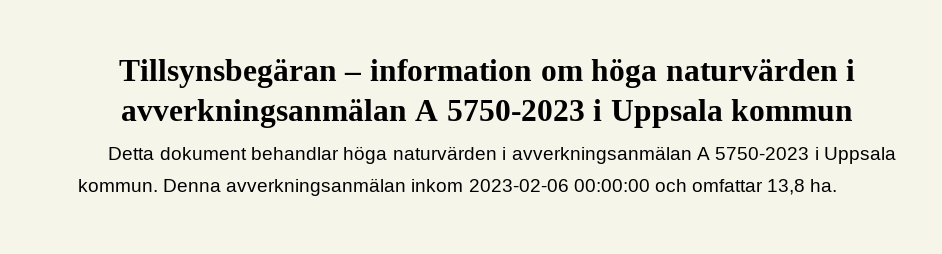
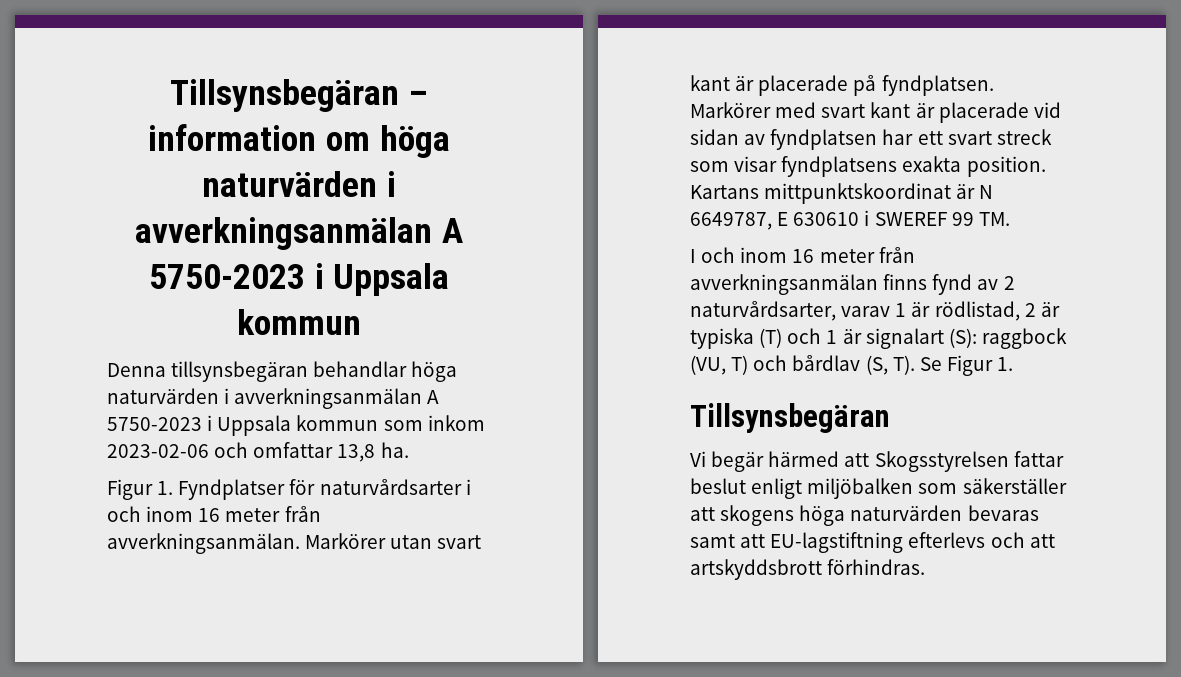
[108,147,247,160] Detta dokument -> [107,361,309,382] Denna tillsynsbegäran
[78,178,407,196] kommun. Denna avverkningsanmälan -> [296,415,423,431] kommun som
[573,179,650,192] 00:00:00 -> (209, 451) none
(838, 185) none -> [107,479,471,500] [107,506,321,522] [107,533,482,554] [690,75,994,96] [690,102,1061,123] [690,129,1052,150] [690,156,1046,177] [690,183,994,204] [690,210,1010,230] [690,247,915,263] [690,274,1015,295] [690,301,1060,321] [690,328,1067,349] [690,355,1014,376] [690,403,890,433] [690,451,1064,472] [690,478,1067,499] [690,505,1039,526] [690,532,1055,553] [690,559,926,580] // Figur 1. Fyndplatser för naturvårdsarter i och inom 16 meter från avverkningsanmälan. Markörer utan svart kant är placerade på fyndplatsen. Markörer med svart kant är placerade vid sidan av fyndplatsen har ett svart streck som visar fyndplatsens exakta position. Kartans mittpunktskoordinat är N 6649787, E 630610 i SWEREF 99 TM. // I och inom 16 meter från avverkningsanmälan finns fynd av 2 naturvårdsarter, varav 1 är rödlistad, 2 är typiska (T) och 1 är signalart (S): raggbock (VU, T) och bårdlav (S, T). Se Figur 1. // Tillsynsbegäran // Vi begär härmed att Skogsstyrelsen fattar beslut enligt miljöbalken som säkerställer att skogens höga naturvärden bevaras samt att EU-lagstiftning efterlevs och att artskyddsbrott förhindras.

